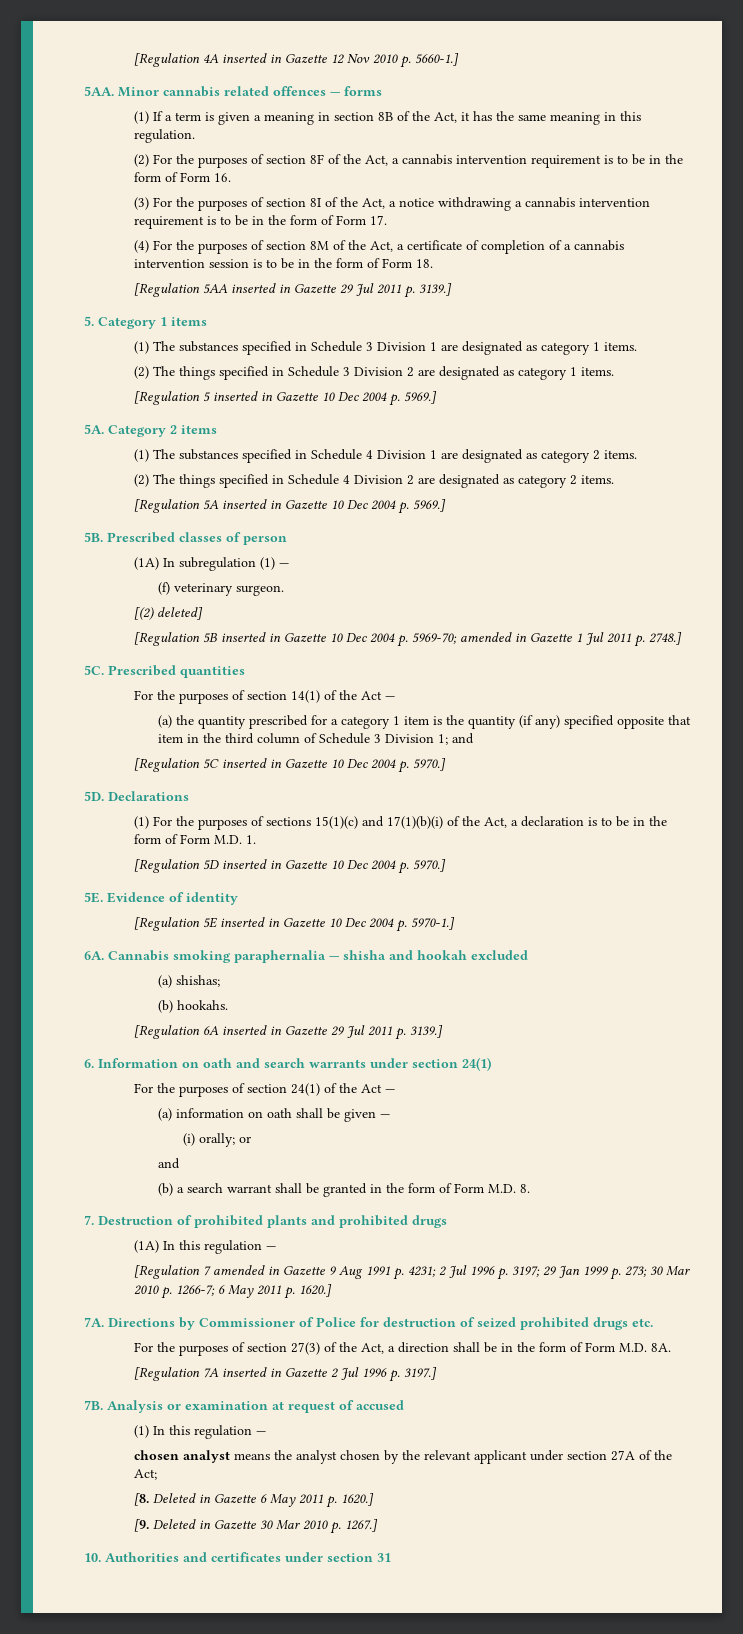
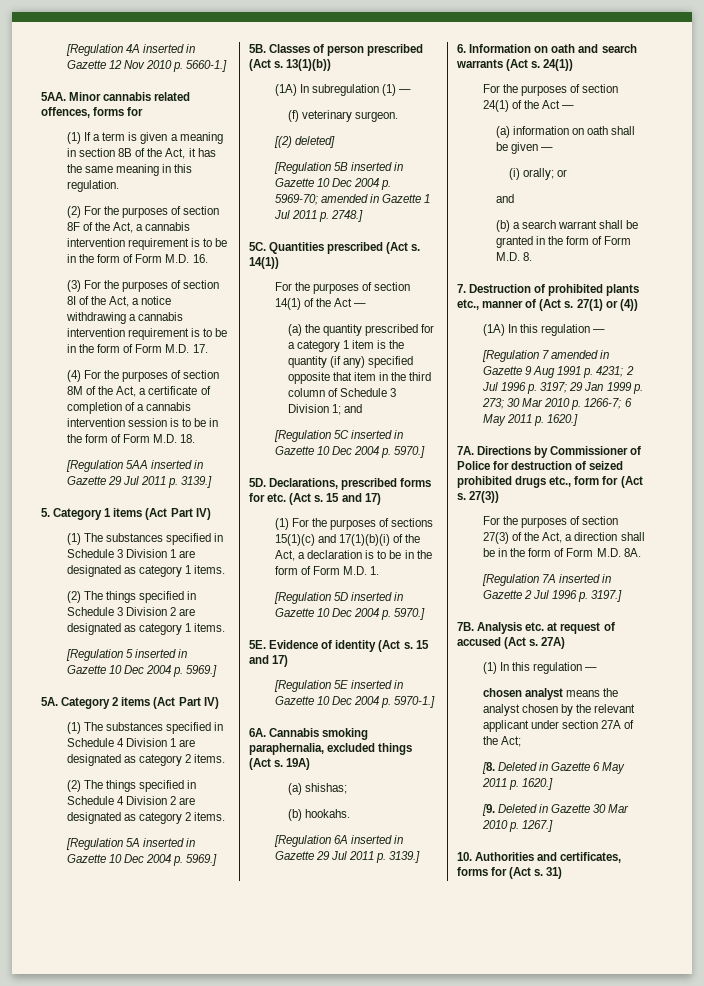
[273,86,382,96] offences — forms -> [41,107,144,118] offences, forms for
(210, 177) none -> [165,254,190,263] M.D.
(366, 220) none -> [165,344,190,353] M.D.
(412, 263) none -> [153,434,178,443] M.D.
(207, 321) none -> [145,508,211,520] (Act Part IV)
(217, 429) none -> [153,697,219,709] (Act Part IV)
[107,532,222,543] Prescribed classes -> [269,44,311,53] Classes
(287, 540) none -> [367,44,424,56] [249,59,332,71] prescribed (Act s. 13(1)(b))
[108,665,245,678] Prescribed quantities -> [269,242,421,254] [249,257,279,269] Quantities prescribed (Act s. 14(1))
[108,791,189,801] Declarations -> [269,478,432,490] [249,493,381,505] Declarations, prescribed forms for etc. (Act s. 15 and 17)
(238, 898) none -> [378,640,429,652] [249,655,289,667] (Act s. 15 and 17)
[234,950,528,963] paraphernalia — shisha and hookah excluded -> [249,743,413,755] [249,758,311,770] paraphernalia, excluded things (Act s. 19A)
[370,1057,491,1071] under section 24(1) -> [506,59,574,71] (Act s. 24(1))
[311,1215,447,1228] and prohibited drugs -> [457,299,638,311] etc., manner of (Act s. 27(1) or (4))
[632,1318,653,1327] etc. -> [549,476,643,488] [457,491,500,503] etc., form for (Act s. 27(3))
[167,1401,268,1410] or examination -> [525,622,545,631] etc.
(404, 1405) none -> [504,637,566,649] (Act s. 27A)
[211,1552,391,1562] certificates under section 31 -> [560,852,622,863] [457,867,563,879] certificates, forms for (Act s. 31)

